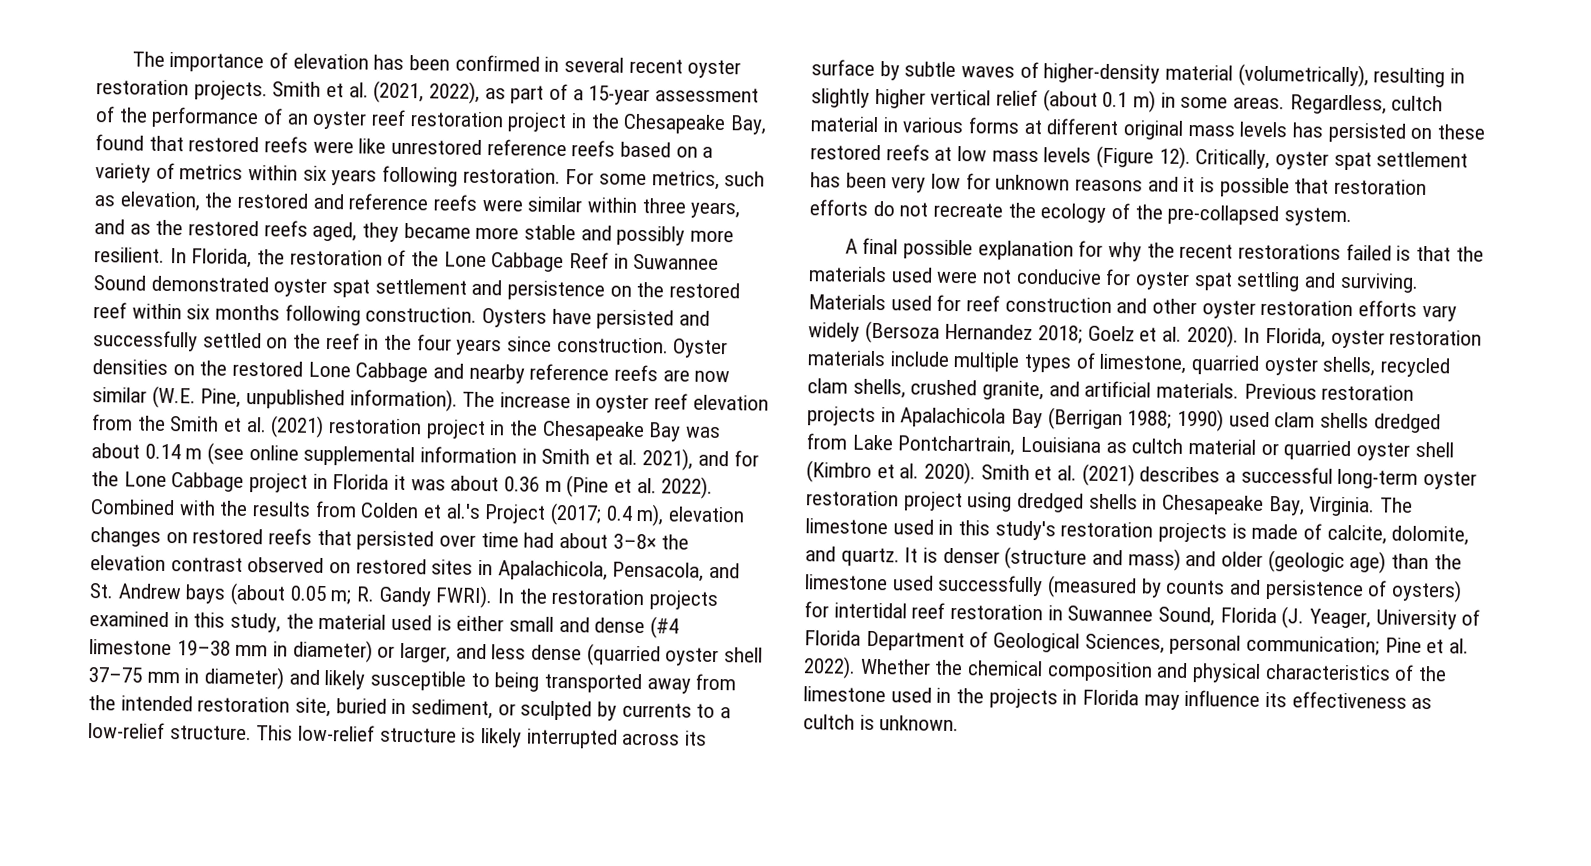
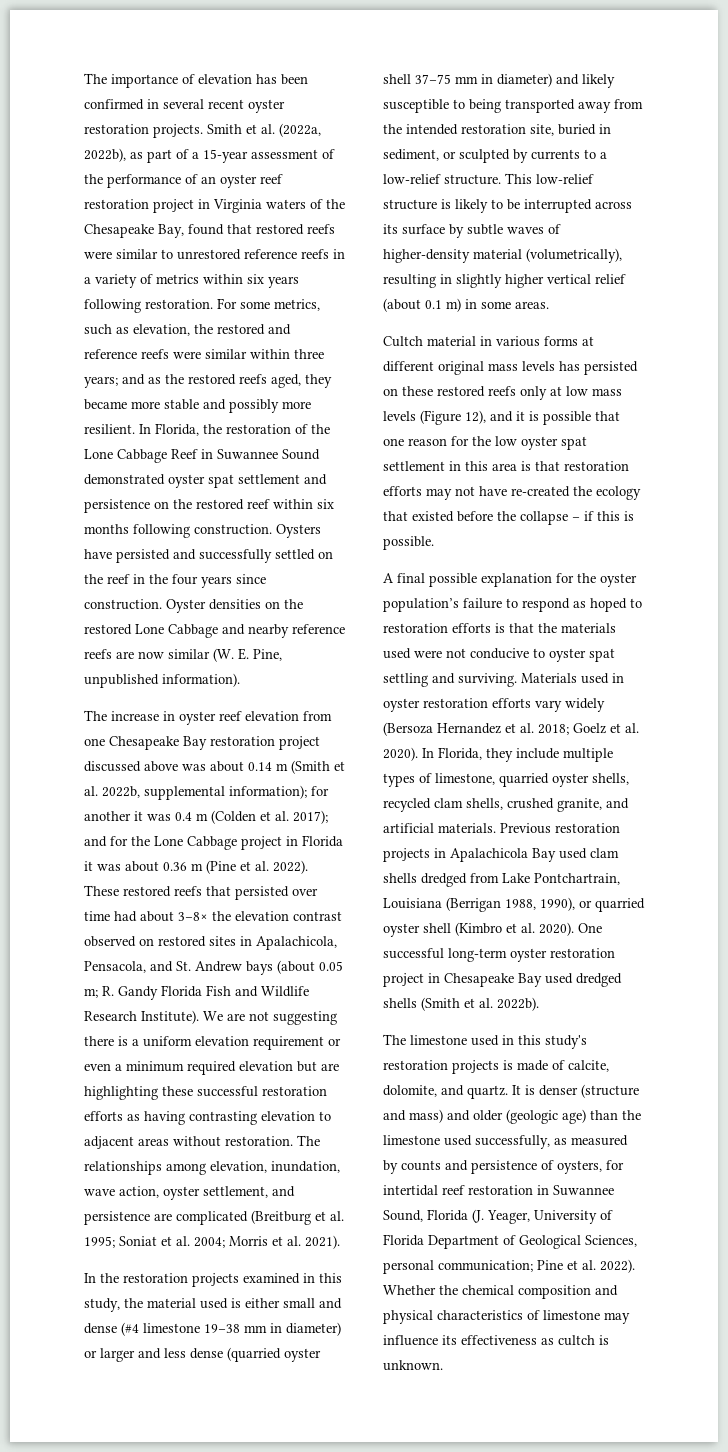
[373,80,481,104] (2021, 2022), -> [279,123,321,137] [84,148,126,162] (2022a, 2022b),
(588, 121) none -> [213,199,323,213] Virginia waters of
[358,138,387,154] like -> [116,249,173,259] similar to
[620,141,698,158] based on -> [333,249,345,259] in
[690,201,741,219] years, -> [84,376,118,388] years;
[151,385,196,409] (W.E. -> [213,648,249,662] (W. E.
(458, 400) none -> (240, 680) //
[136,415,722,442] [91,442,694,471] the Smith et al. (2021) restoration project in the Chesapeake Bay was about 0.14 m (see online supplemental information in Smith et al. 2021), -> [84,736,320,750] [84,760,345,774] [84,785,329,800] [84,810,328,824] one Chesapeake Bay restoration project discussed above was about 0.14 m (Smith et al. 2022b, supplemental information); for another it was 0.4 m (Colden et al. 2017);
[90,499,746,527] [90,527,188,547] Combined with the results from Colden et al.'s Project (2017; 0.4 m), elevation changes on -> [84,885,119,896] These
[435,585,494,609] FWRI). -> [161,985,309,997] [84,1010,337,1025] [84,1036,341,1050] [84,1061,339,1075] [84,1086,327,1100] [84,1111,331,1125] [84,1135,320,1149] [84,1161,340,1175] [84,1186,295,1200] [84,1210,344,1225] [84,1235,340,1249] Florida Fish and Wildlife Research Institute). We are not suggesting there is a uniform elevation requirement or even a minimum required elevation but are highlighting these successful restoration efforts as having contrasting elevation to adjacent areas without restoration. The relationships among elevation, inundation, wave action, oyster settlement, and persistence are complicated (Breitburg et al. 1995; Soniat et al. 2004; Morris et al. 2021). //
[400,642,452,663] larger, -> [100,1348,135,1362] larger
(523, 738) none -> [491,199,520,210] to be
[1289,94,1444,115] Regardless, cultch -> [383,336,423,347] // Cultch
(930, 152) none -> [520,386,547,400] only
[1158,146,1469,171] [810,172,1144,193] 12). Critically, oyster spat settlement has been very low for unknown reasons -> [465,410,486,424] 12),
[1334,178,1428,196] [809,199,1353,227] restoration efforts do not recreate the ecology of the pre-collapsed system. -> [383,436,587,450] [383,461,629,471] [383,486,641,500] [383,511,634,525] [383,536,434,550] one reason for the low oyster spat settlement in this area is that restoration efforts may not have re-created the ecology that existed before the collapse – if this is possible.
[1107,241,1392,262] why the recent restorations failed -> [577,573,637,587] [383,598,642,612] [383,623,491,633] the oyster population’s failure to respond as hoped to restoration efforts
[1105,268,1132,286] for -> [533,648,545,658] to
[936,294,1198,315] for reef construction and other -> [612,673,624,683] in
(1034, 332) none -> [505,723,534,733] et al.
[1330,329,1483,349] [807,350,886,367] oyster restoration materials -> [486,748,513,762] they
[1047,407,1225,432] (Berrigan 1988; 1990) -> (556, 855) none
[1105,438,1257,455] as cultch material -> [446,897,575,912] (Berrigan 1988, 1990),
[980,463,1237,487] Smith et al. (2021) describes a -> [578,923,602,933] One
[967,492,1376,517] using dredged shells in Chesapeake Bay, Virginia. -> [428,973,622,987] [383,997,539,1011] in Chesapeake Bay used dredged shells (Smith et al. 2022b). //
[937,574,1138,599] successfully (measured -> [475,1135,628,1149] successfully, as measured
[1391,579,1463,603] oysters) -> [557,1160,602,1174] oysters,
[1418,665,1448,682] [803,686,1140,709] the limestone used in the projects in Florida -> [543,1310,600,1320] limestone

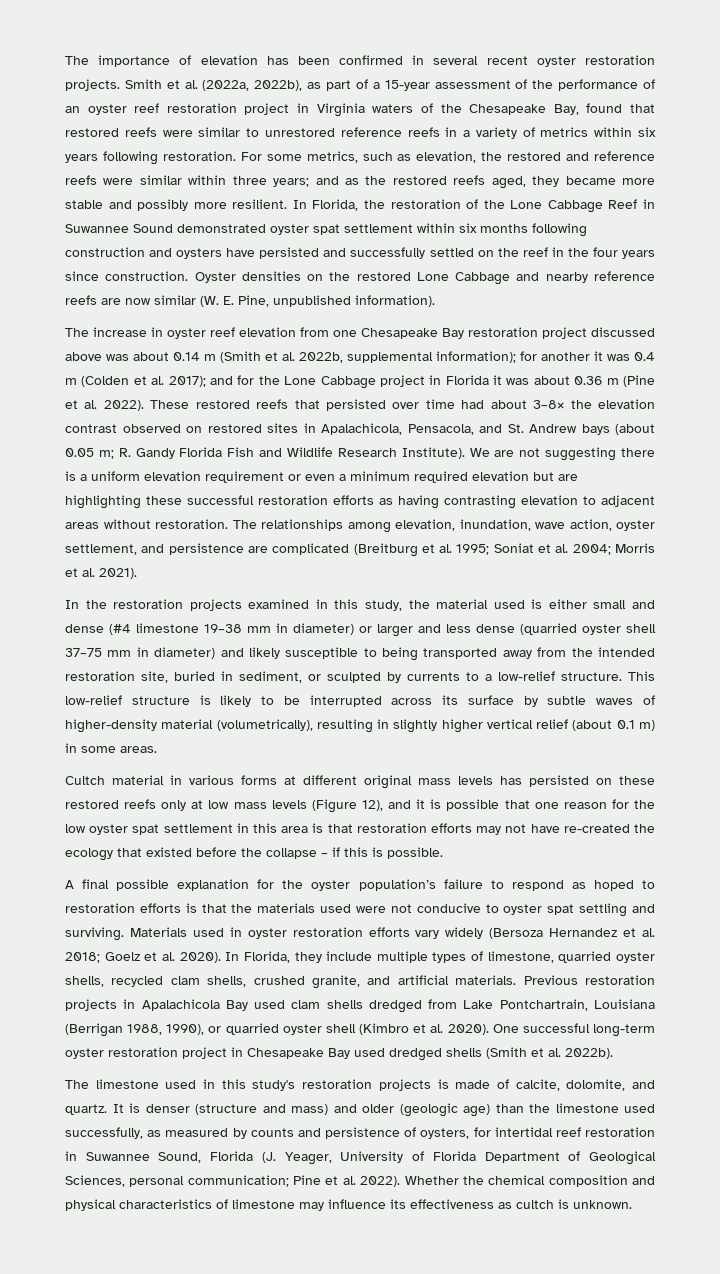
[304,474,327,485] [84,499,270,513] and persistence on the restored reef -> (413, 228) none
[194,524,321,538] construction. Oysters -> [65,247,223,259] construction and oysters

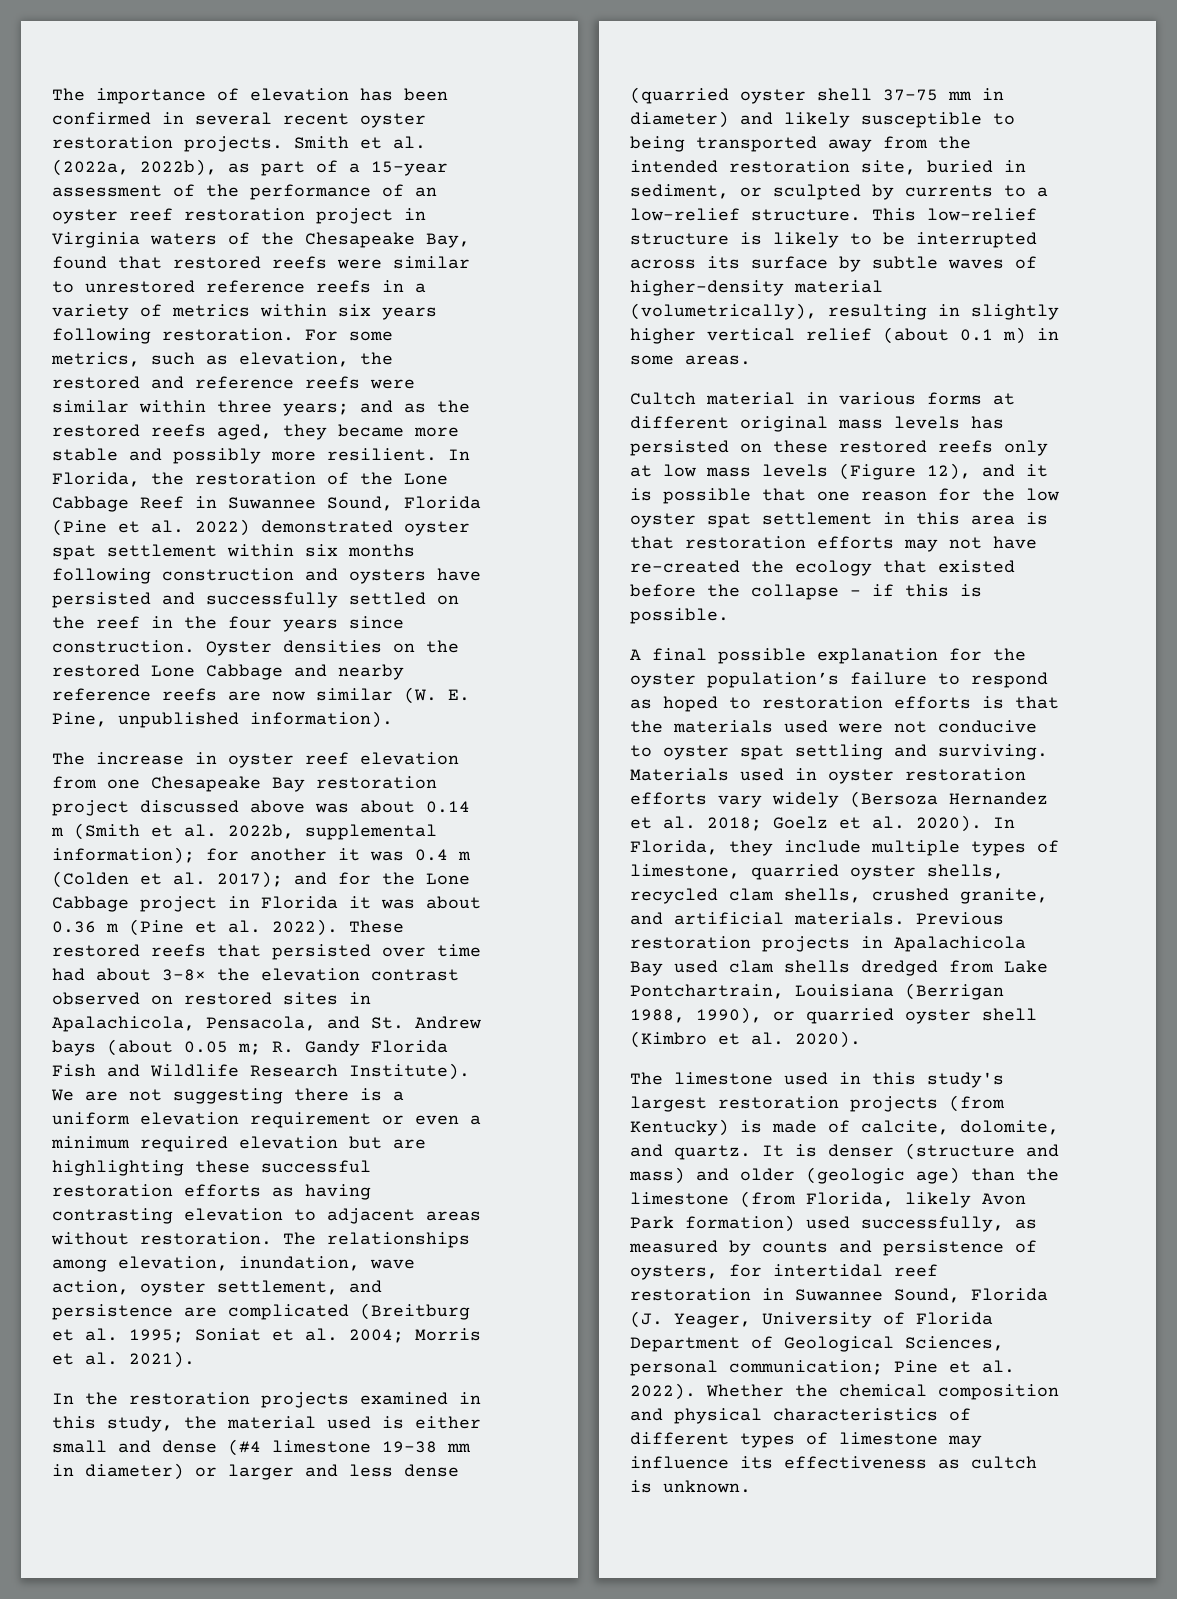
[133,224,173,233] Sound -> [327,496,481,511] [52,519,250,536] Sound, Florida (Pine et al. 2022)
[492,1023,655,1037] [65,1047,613,1061] One successful long-term oyster restoration project in Chesapeake Bay used dredged shells (Smith et al. 2022b). -> (861, 1039) none
[302,1079,431,1091] restoration projects -> [630,1095,1005,1112] [630,1119,729,1136] largest restoration projects (from Kentucky)
(619, 1108) none -> [740,1191,1026,1208] [630,1215,795,1232] (from Florida, likely Avon Park formation)
(228, 1204) none -> [630,1432,828,1448] different types of

